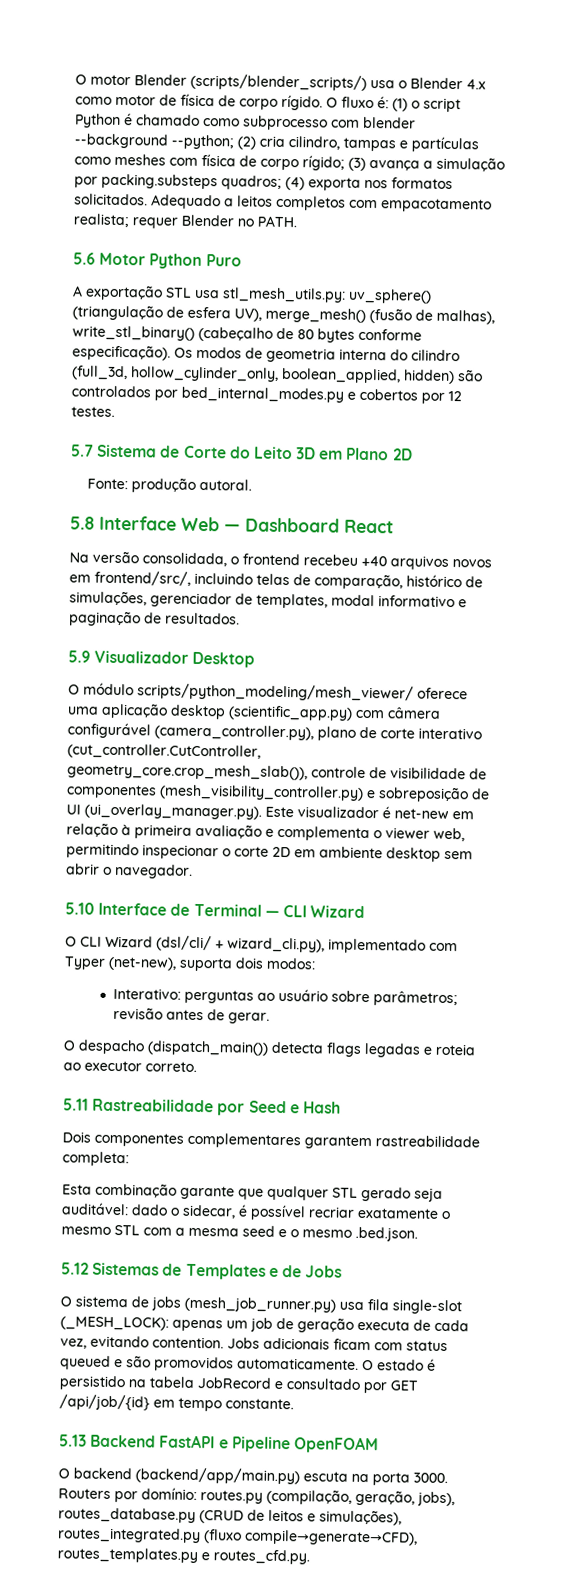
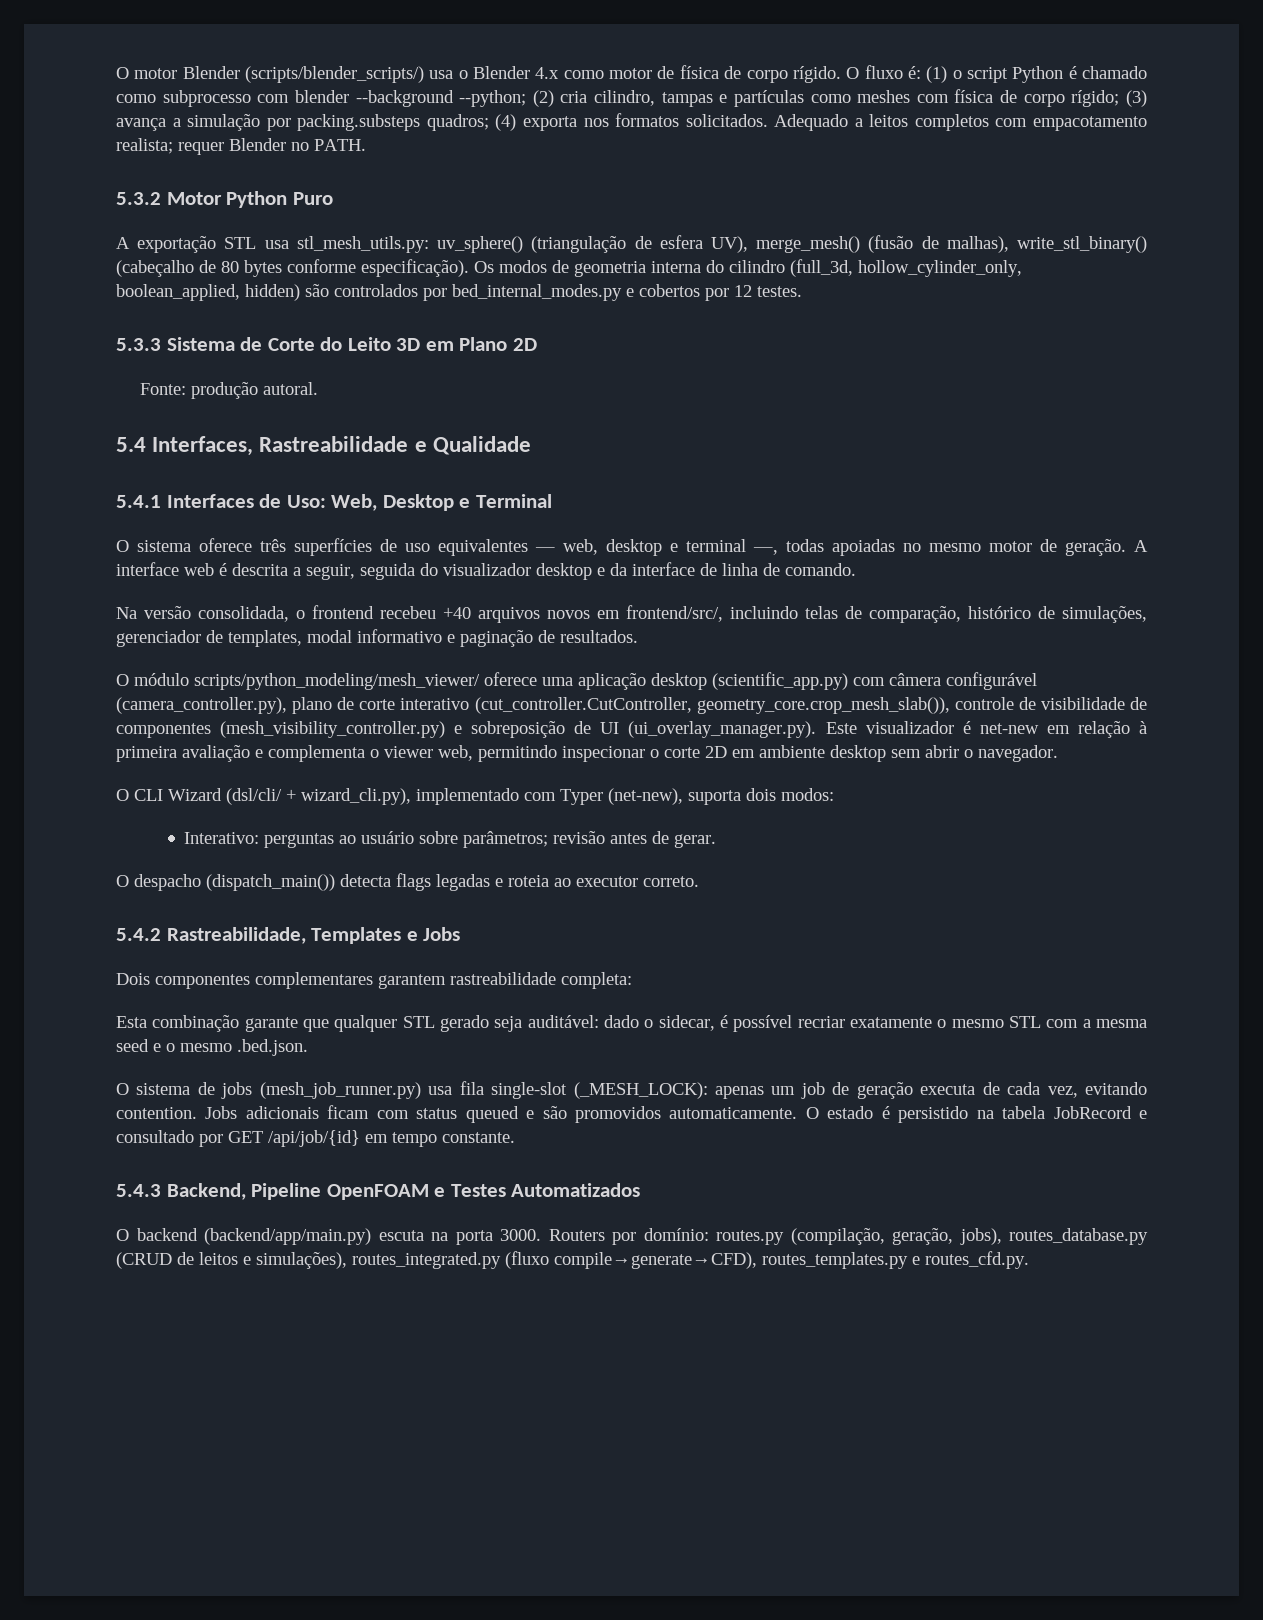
[73,252,96,265] 5.6 -> [116,192,161,205] 5.3.2
[71,444,94,457] 5.7 -> [116,338,161,351] 5.3.3
[70,515,394,534] 5.8 Interface Web — Dashboard React -> [116,436,531,456] [116,494,552,511] [116,538,1148,556] [116,562,856,580] 5.4 Interfaces, Rastreabilidade e Qualidade // 5.4.1 Interfaces de Uso: Web, Desktop e Terminal // O sistema oferece três superfícies de uso equivalentes — web, desktop e terminal —, todas apoiadas no mesmo motor de geração. A interface web é descrita a seguir, seguida do visualizador desktop e da interface de linha de comando.
[68,650,256,668] // 5.9 Visualizador Desktop -> (638, 636) none
[65,902,366,919] // 5.10 Interface de Terminal — CLI Wizard -> (1058, 753) none
[63,1098,341,1116] 5.11 Rastreabilidade por Seed e Hash -> [116,927,461,944] 5.4.2 Rastreabilidade, Templates e Jobs
[61,1262,343,1280] // 5.12 Sistemas de Templates e de Jobs -> (308, 1047) none
[59,1434,229,1449] 5.13 Backend FastAPI e -> [116,1183,246,1200] 5.4.3 Backend,
(379, 1445) none -> [434,1183,641,1197] e Testes Automatizados

